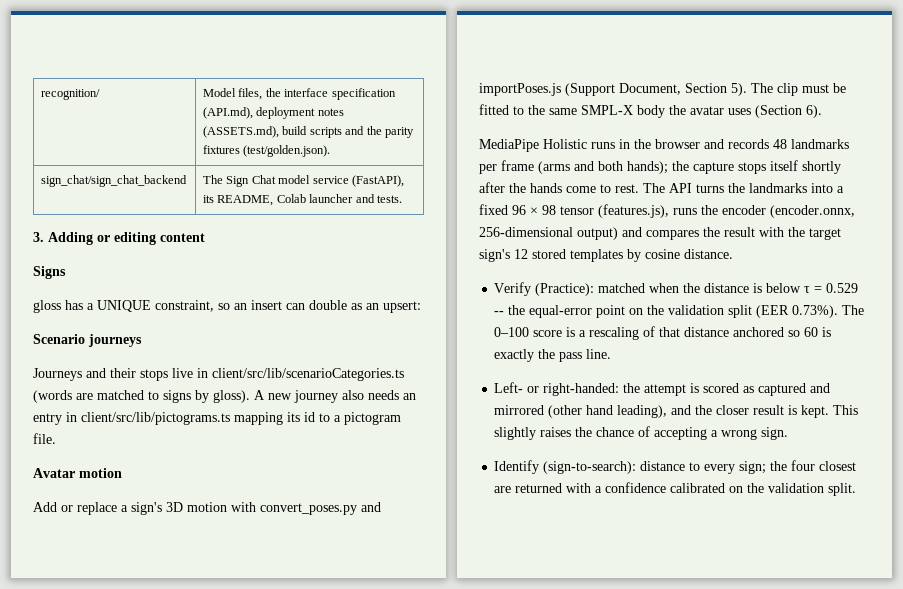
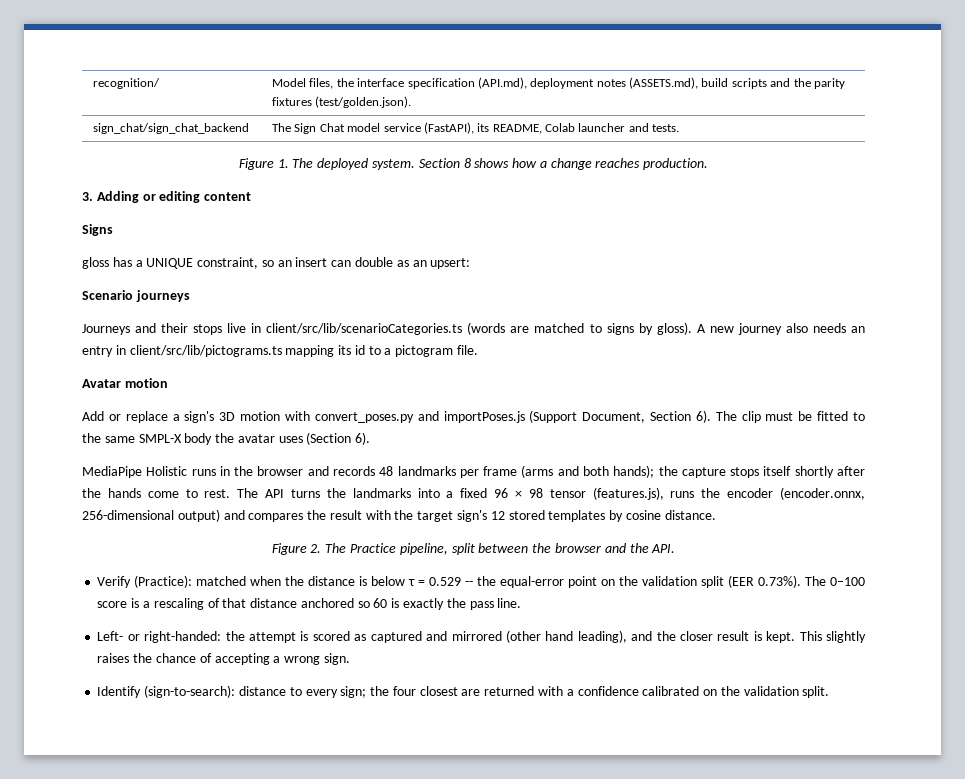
(402, 199) none -> [238,158,709,170] // Figure 1. The deployed system. Section 8 shows how a change reaches production.
[731,83,747,96] 5). -> [695,410,711,423] 6).
(733, 254) none -> [271,543,676,555] // Figure 2. The Practice pipeline, split between the browser and the API.

